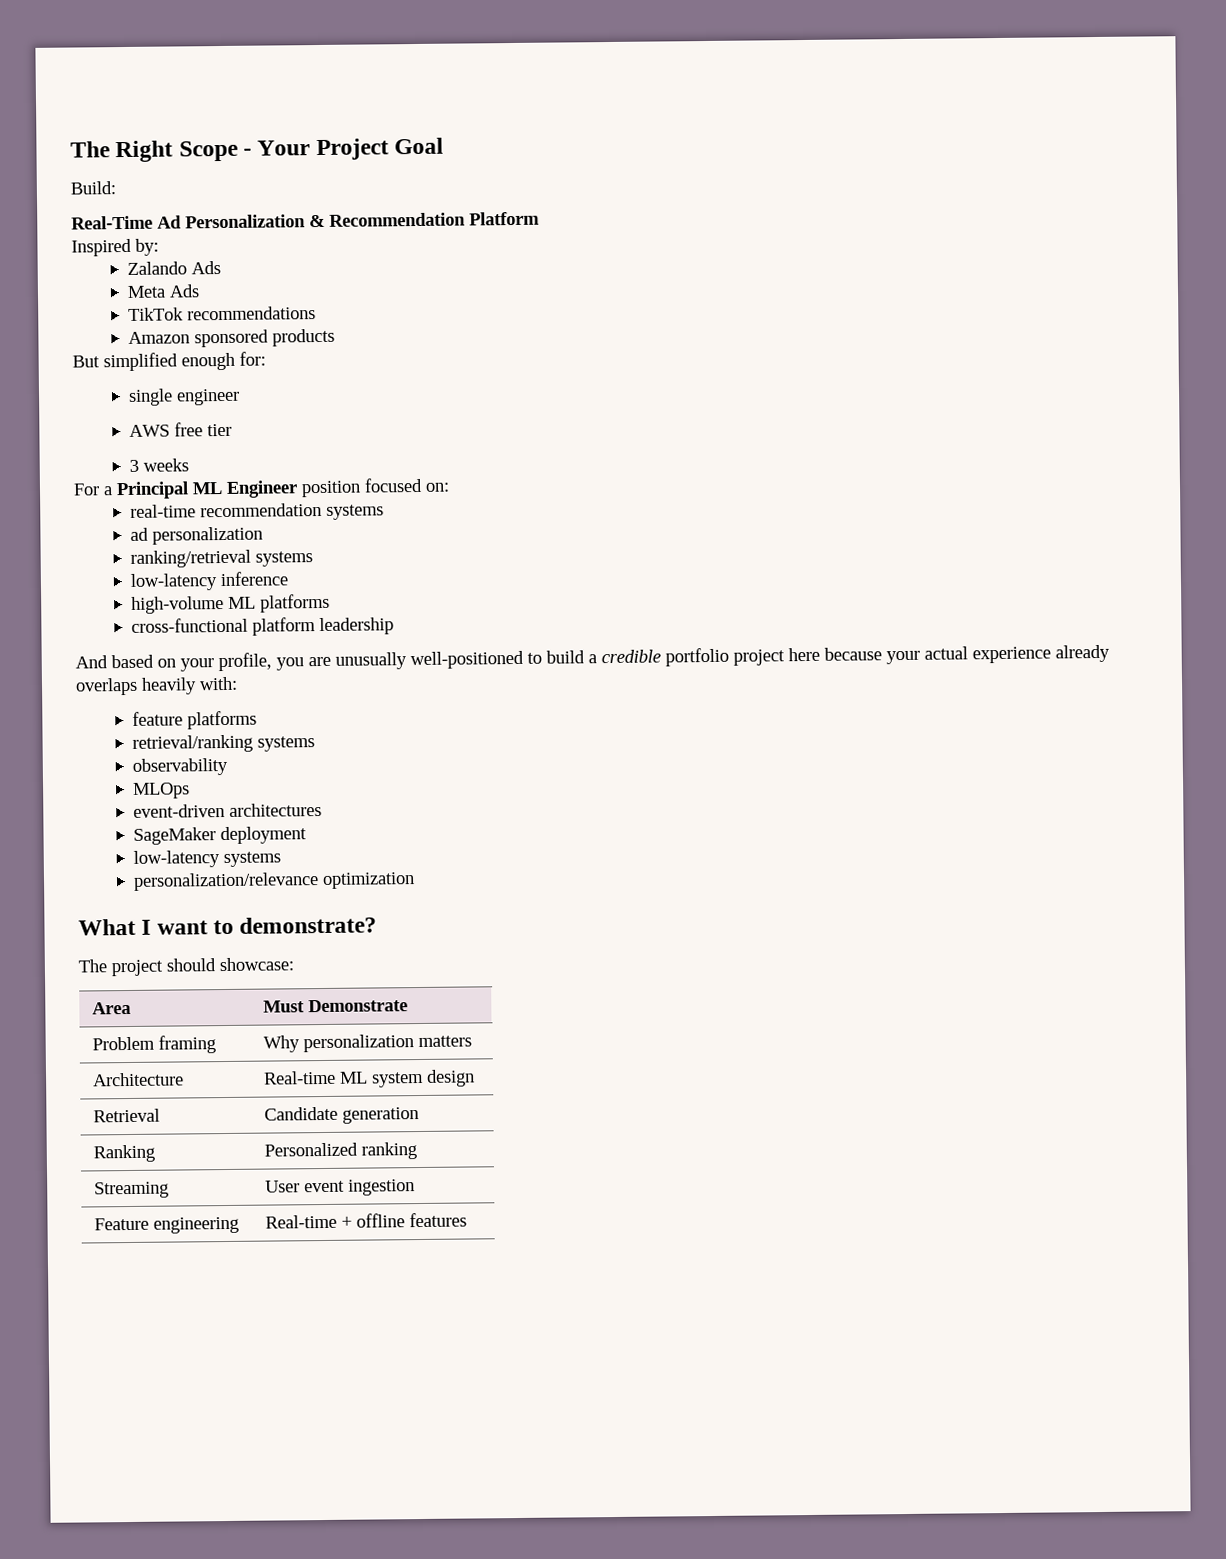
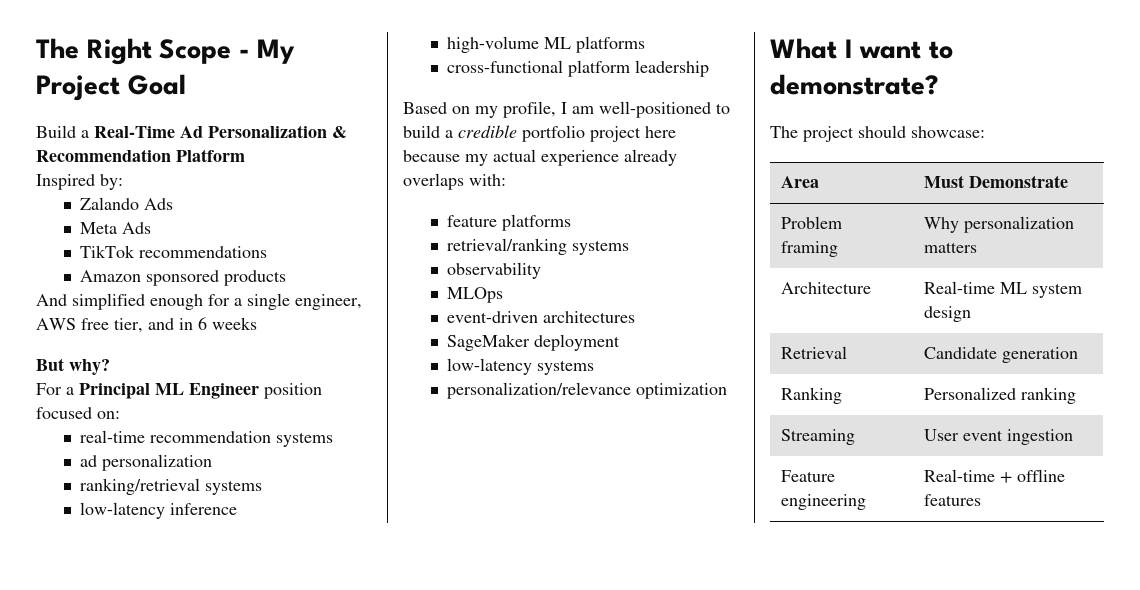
[257,140,311,156] Your -> [257,39,296,64] My
[70,181,116,195] Build: // -> [36,125,89,138] Build a
[72,355,100,368] But -> [36,294,67,306] And
[239,351,266,366] [127,388,240,406] [128,422,232,437] [128,458,189,472] for: // single engineer // AWS free tier // 3 weeks -> [208,293,362,310] [36,317,257,333] [36,358,110,375] for a single engineer, AWS free tier, and in 6 weeks // But why?
[75,652,407,672] And based on your profile, you are unusually -> [403,101,594,118] Based on my profile, I am
[886,650,920,665] your -> [465,154,488,166] my
[141,677,197,695] heavily -> (464, 181) none

